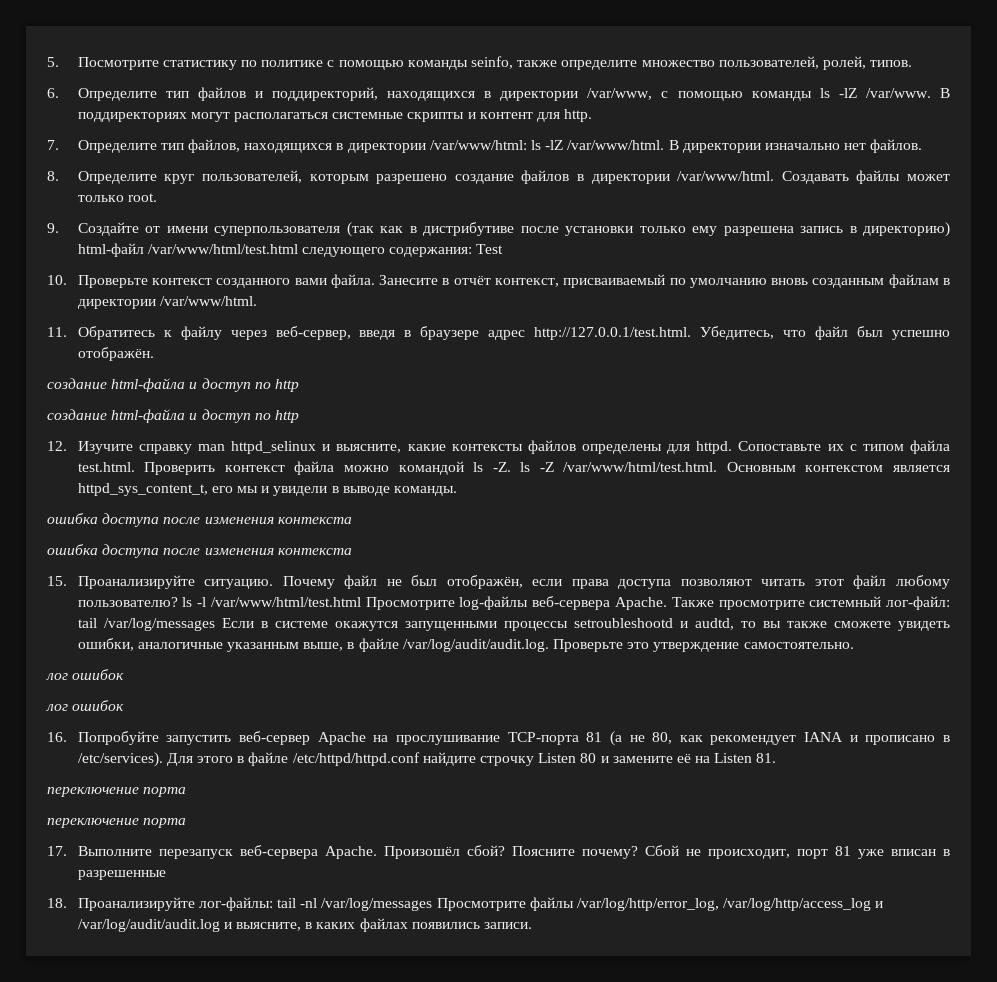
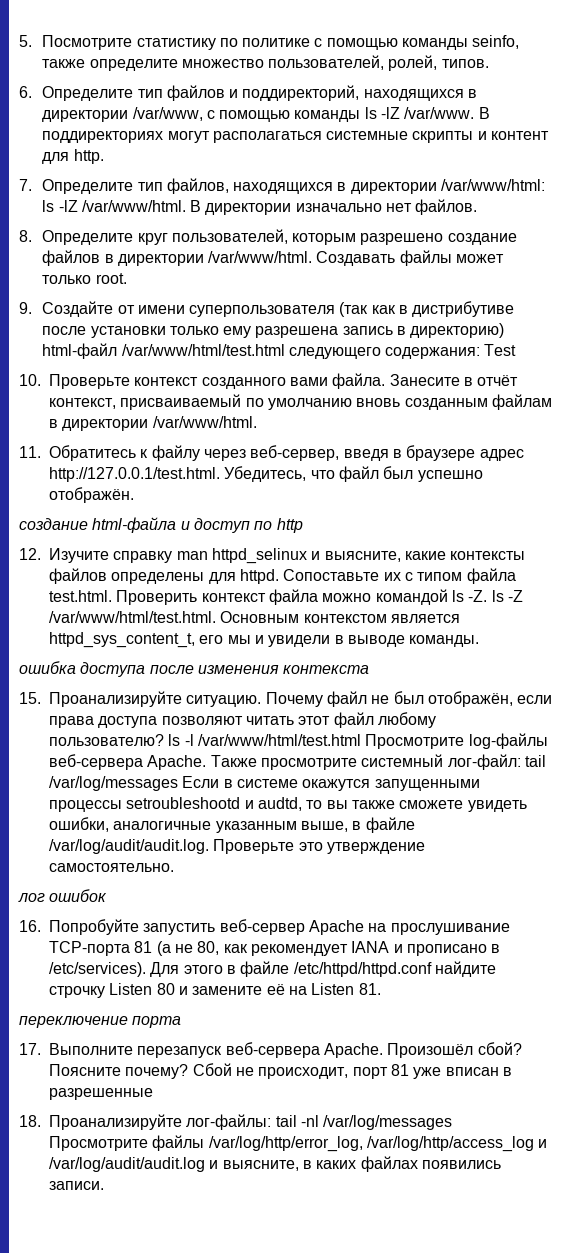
[47,409,299,423] // создание html-файла и доступ по http -> (303, 525) none
[47,544,352,558] // ошибка доступа после изменения контекста -> (370, 669) none
[46,700,125,711] // лог ошибок -> (108, 895) none
[47,818,187,828] // переключение порта -> (182, 1022) none

